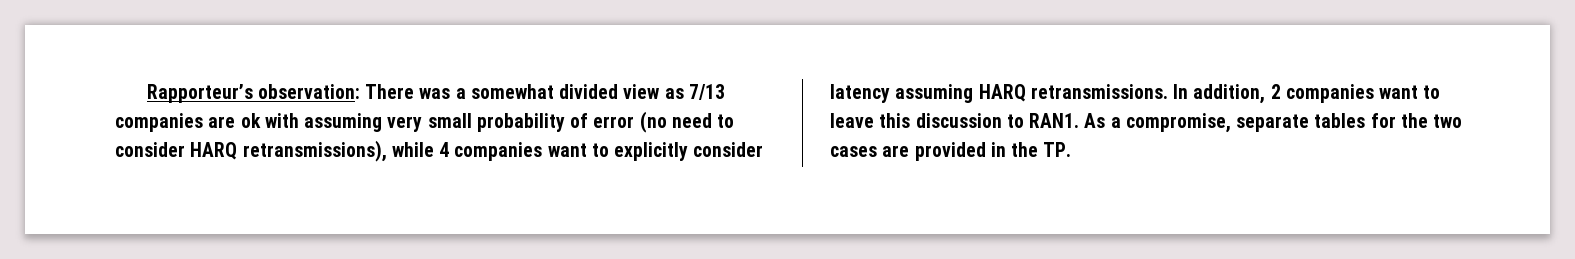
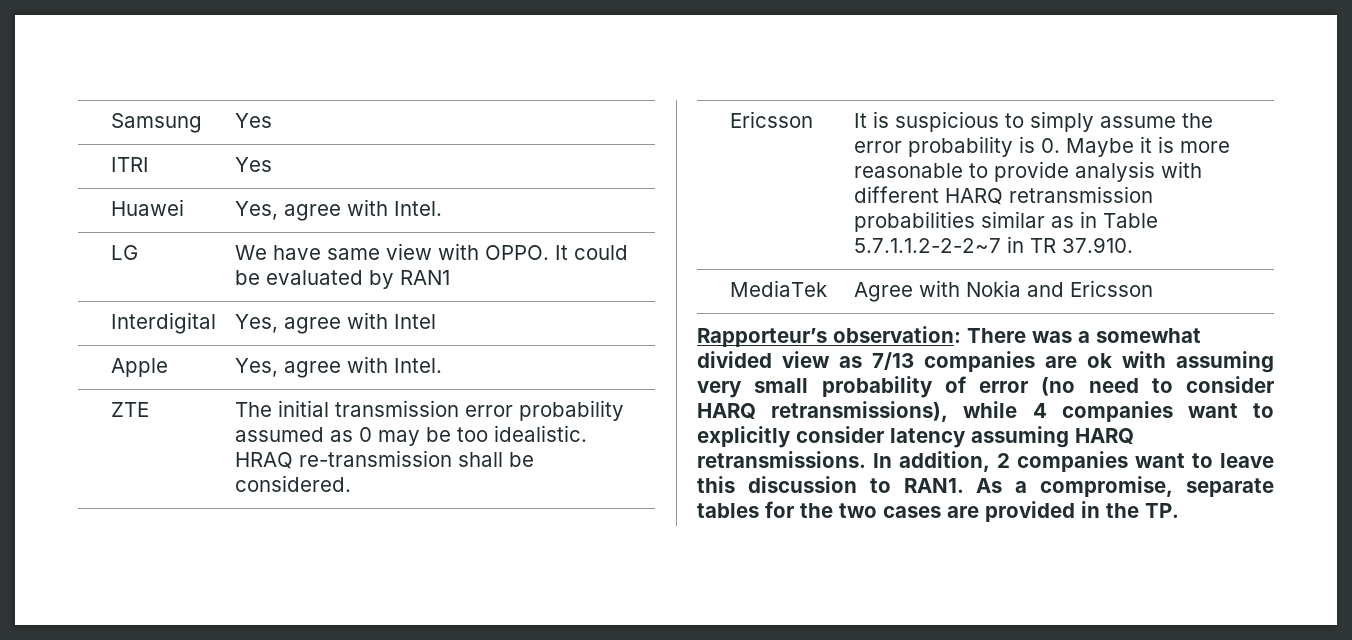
(146, 93) none -> [111,113,203,133] [235,113,273,128] [111,157,150,172] [235,157,273,172] [111,199,185,216] [235,199,443,221] [111,245,139,260] [235,243,629,260] [235,270,451,289] [111,312,217,334] [235,312,437,334] [111,358,169,377] [235,356,443,378] [111,402,150,417] [235,400,625,421] [235,425,588,446] [235,450,535,469] [235,475,352,492] [730,111,814,128] [854,111,1214,132] [854,136,1231,157] [854,161,1203,182] [854,186,1154,205] [854,211,1159,232] [854,236,1134,253] [730,280,828,297] [854,280,1154,302] Samsung | Yes // ITRI | Yes // Huawei | Yes, agree with Intel. // LG | We have same view with OPPO. It could be evaluated by RAN1 // Interdigital | Yes, agree with Intel // Apple | Yes, agree with Intel. // ZTE | The initial transmission error probability assumed as 0 may be too idealistic. HRAQ re-transmission shall be considered. // Ericsson | It is suspicious to simply assume the error probability is 0. Maybe it is more reasonable to provide analysis with different HARQ retransmission probabilities similar as in Table 5.7.1.1.2-2-2~7 in TR 37.910. // MediaTek | Agree with Nokia and Ericsson //

